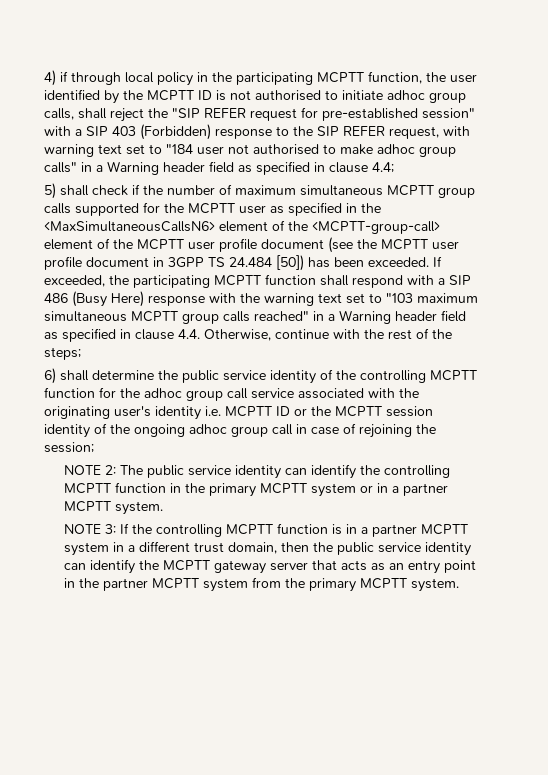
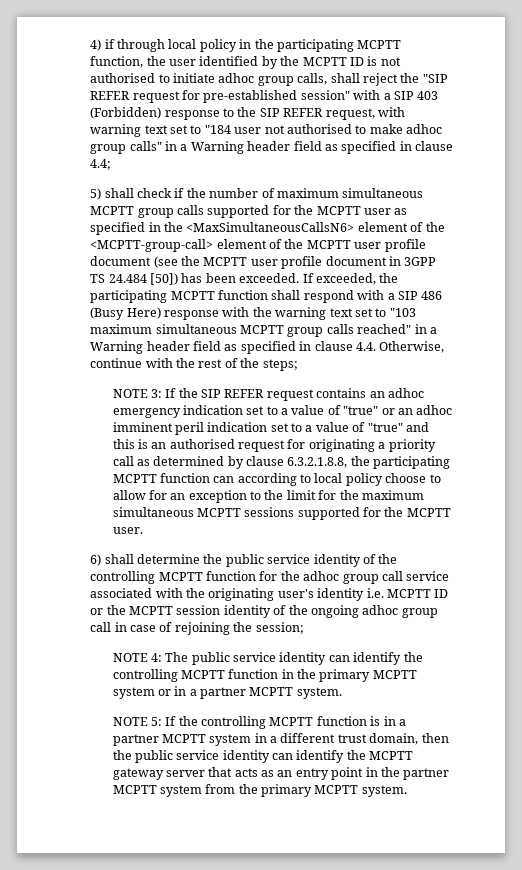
(81, 353) none -> [112,388,424,401] [112,405,453,418] [112,422,429,435] [112,439,436,452] [112,456,451,469] [112,473,441,486] [112,490,424,503] [112,507,451,520] [112,527,143,534] // NOTE 3: If the SIP REFER request contains an adhoc emergency indication set to a value of "true" or an adhoc imminent peril indication set to a value of "true" and this is an authorised request for originating a priority call as determined by clause 6.3.2.1.8.8, the participating MCPTT function can according to local policy choose to allow for an exception to the limit for the maximum simultaneous MCPTT sessions supported for the MCPTT user.
[105,465,117,475] 2: -> [150,653,162,662] 4:
[105,524,117,534] 3: -> [150,717,162,726] 5:

